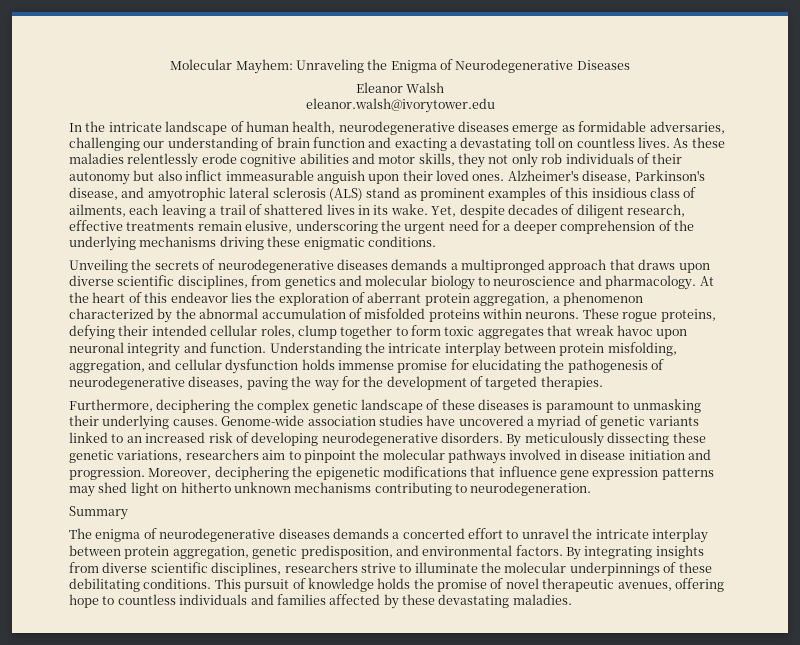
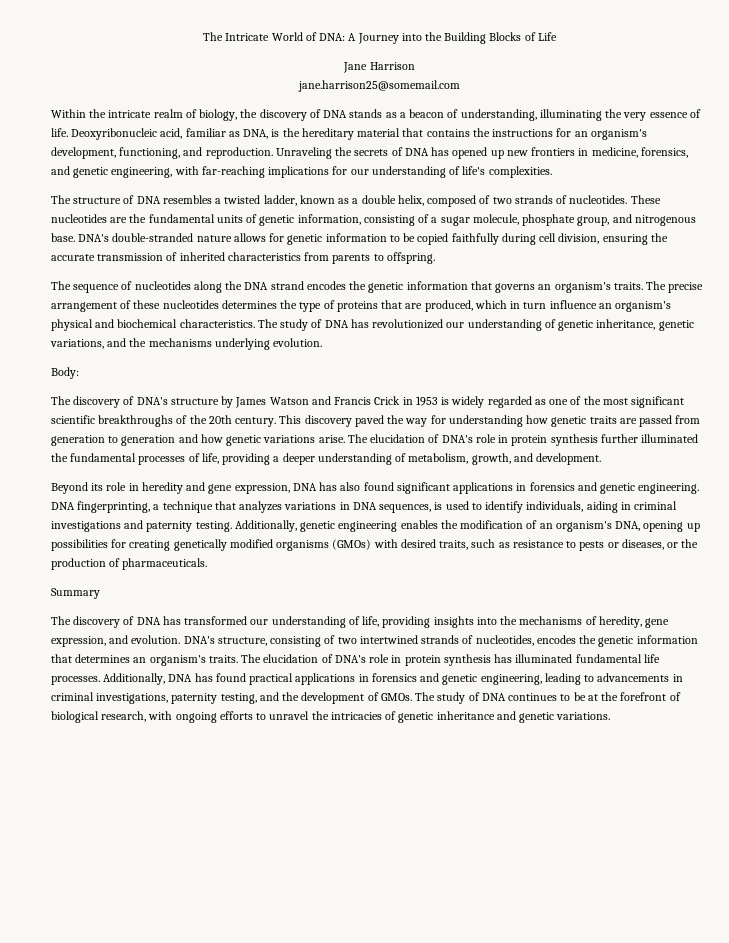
[170,59,630,74] [355,82,445,93] [305,98,495,113] [69,121,725,135] [69,137,725,151] [69,153,683,168] [69,170,705,185] [69,187,697,202] [69,204,685,218] [69,220,694,234] [69,236,436,251] [69,259,710,273] [69,275,714,290] [69,292,643,306] [69,308,716,323] [69,325,688,340] [69,342,677,357] [69,359,665,374] [69,376,603,391] [69,399,701,413] [69,415,699,430] [69,432,706,447] [69,449,711,464] [69,466,714,480] [69,482,592,497] [69,506,128,520] [69,528,708,543] [69,545,704,560] [69,562,712,576] [69,578,724,592] [69,594,572,609] Molecular Mayhem: Unraveling the Enigma of Neurodegenerative Diseases // Eleanor Walsh // eleanor.walsh@ivorytower.edu // In the intricate landscape of human health, neurodegenerative diseases emerge as formidable adversaries, challenging our understanding of brain function and exacting a devastating toll on countless lives. As these maladies relentlessly erode cognitive abilities and motor skills, they not only rob individuals of their autonomy but also inflict immeasurable anguish upon their loved ones. Alzheimer's disease, Parkinson's disease, and amyotrophic lateral sclerosis (ALS) stand as prominent examples of this insidious class of ailments, each leaving a trail of shattered lives in its wake. Yet, despite decades of diligent research, effective treatments remain elusive, underscoring the urgent need for a deeper comprehension of the underlying mechanisms driving these enigmatic conditions. // Unveiling the secrets of neurodegenerative diseases demands a multipronged approach that draws upon diverse scientific disciplines, from genetics and molecular biology to neuroscience and pharmacology. At the heart of this endeavor lies the exploration of aberrant protein aggregation, a phenomenon characterized by the abnormal accumulation of misfolded proteins within neurons. These rogue proteins, defying their intended cellular roles, clump together to form toxic aggregates that wreak havoc upon neuronal integrity and function. Understanding the intricate interplay between protein misfolding, aggregation, and cellular dysfunction holds immense promise for elucidating the pathogenesis of neurodegenerative diseases, paving the way for the development of targeted therapies. // Furthermore, deciphering the complex genetic landscape of these diseases is paramount to unmasking their underlying causes. Genome-wide association studies have uncovered a myriad of genetic variants linked to an increased risk of developing neurodegenerative disorders. By meticulously dissecting these genetic variations, researchers aim to pinpoint the molecular pathways involved in disease initiation and progression. Moreover, deciphering the epigenetic modifications that influence gene expression patterns may shed light on hitherto unknown mechanisms contributing to neurodegeneration. // Summary // The enigma of neurodegenerative diseases demands a concerted effort to unravel the intricate interplay between protein aggregation, genetic predisposition, and environmental factors. By integrating insights from diverse scientific disciplines, researchers strive to illuminate the molecular underpinnings of these debilitating conditions. This pursuit of knowledge holds the promise of novel therapeutic avenues, offering hope to countless individuals and families affected by these devastating maladies. -> [203,32,557,44] [343,62,415,73] [298,80,460,92] [51,109,701,121] [51,128,647,140] [51,147,688,159] [51,166,552,178] [51,195,661,207] [51,214,696,226] [51,233,668,245] [51,252,435,264] [51,281,704,293] [51,300,672,312] [51,319,694,331] [50,338,323,350] [51,367,79,379] [51,396,685,408] [51,415,701,427] [51,434,699,446] [51,453,602,465] [51,482,700,494] [51,501,678,513] [51,520,700,532] [51,539,699,551] [51,558,208,570] [51,588,100,599] [51,616,670,628] [51,635,698,647] [51,654,660,666] [51,673,683,685] [51,692,681,704] [51,711,611,723] The Intricate World of DNA: A Journey into the Building Blocks of Life // Jane Harrison // jane.harrison25@somemail.com // Within the intricate realm of biology, the discovery of DNA stands as a beacon of understanding, illuminating the very essence of life. Deoxyribonucleic acid, familiar as DNA, is the hereditary material that contains the instructions for an organism's development, functioning, and reproduction. Unraveling the secrets of DNA has opened up new frontiers in medicine, forensics, and genetic engineering, with far-reaching implications for our understanding of life's complexities. // The structure of DNA resembles a twisted ladder, known as a double helix, composed of two strands of nucleotides. These nucleotides are the fundamental units of genetic information, consisting of a sugar molecule, phosphate group, and nitrogenous base. DNA's double-stranded nature allows for genetic information to be copied faithfully during cell division, ensuring the accurate transmission of inherited characteristics from parents to offspring. // The sequence of nucleotides along the DNA strand encodes the genetic information that governs an organism's traits. The precise arrangement of these nucleotides determines the type of proteins that are produced, which in turn influence an organism's physical and biochemical characteristics. The study of DNA has revolutionized our understanding of genetic inheritance, genetic variations, and the mechanisms underlying evolution. // Body: // The discovery of DNA's structure by James Watson and Francis Crick in 1953 is widely regarded as one of the most significant scientific breakthroughs of the 20th century. This discovery paved the way for understanding how genetic traits are passed from generation to generation and how genetic variations arise. The elucidation of DNA's role in protein synthesis further illuminated the fundamental processes of life, providing a deeper understanding of metabolism, growth, and development. // Beyond its role in heredity and gene expression, DNA has also found significant applications in forensics and genetic engineering. DNA fingerprinting, a technique that analyzes variations in DNA sequences, is used to identify individuals, aiding in criminal investigations and paternity testing. Additionally, genetic engineering enables the modification of an organism's DNA, opening up possibilities for creating genetically modified organisms (GMOs) with desired traits, such as resistance to pests or diseases, or the production of pharmaceuticals. // Summary // The discovery of DNA has transformed our understanding of life, providing insights into the mechanisms of heredity, gene expression, and evolution. DNA's structure, consisting of two intertwined strands of nucleotides, encodes the genetic information that determines an organism's traits. The elucidation of DNA's role in protein synthesis has illuminated fundamental life processes. Additionally, DNA has found practical applications in forensics and genetic engineering, leading to advancements in criminal investigations, paternity testing, and the development of GMOs. The study of DNA continues to be at the forefront of biological research, with ongoing efforts to unravel the intricacies of genetic inheritance and genetic variations.

